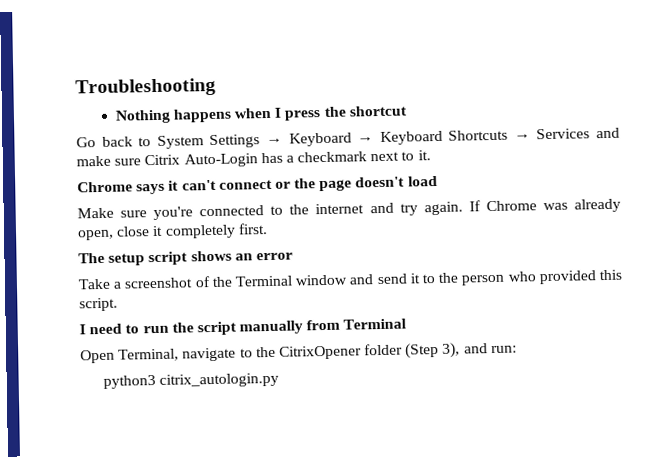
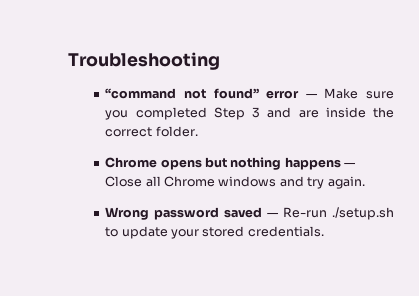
[114,105,408,124] [76,127,620,149] [76,150,431,168] [77,175,438,195] [77,198,622,221] [77,223,268,241] [78,250,293,266] [78,269,622,290] [79,297,118,312] [79,318,408,336] [80,342,517,364] [102,372,279,389] Nothing happens when I press the shortcut // Go back to System Settings → Keyboard → Keyboard Shortcuts → Services and make sure Citrix Auto-Login has a checkmark next to it. // Chrome says it can't connect or the page doesn't load // Make sure you're connected to the internet and try again. If Chrome was already open, close it completely first. // The setup script shows an error // Take a screenshot of the Terminal window and send it to the person who provided this script. // I need to run the script manually from Terminal // Open Terminal, navigate to the CitrixOpener folder (Step 3), and run: // python3 citrix_autologin.py -> [105,88,394,99] [105,107,394,120] [105,126,198,137] [105,157,357,170] [105,176,365,189] [105,207,394,220] [105,226,324,239] “command not found” error — Make sure you completed Step 3 and are inside the correct folder. // Chrome opens but nothing happens — Close all Chrome windows and try again. // Wrong password saved — Re-run ./setup.sh to update your stored credentials.

